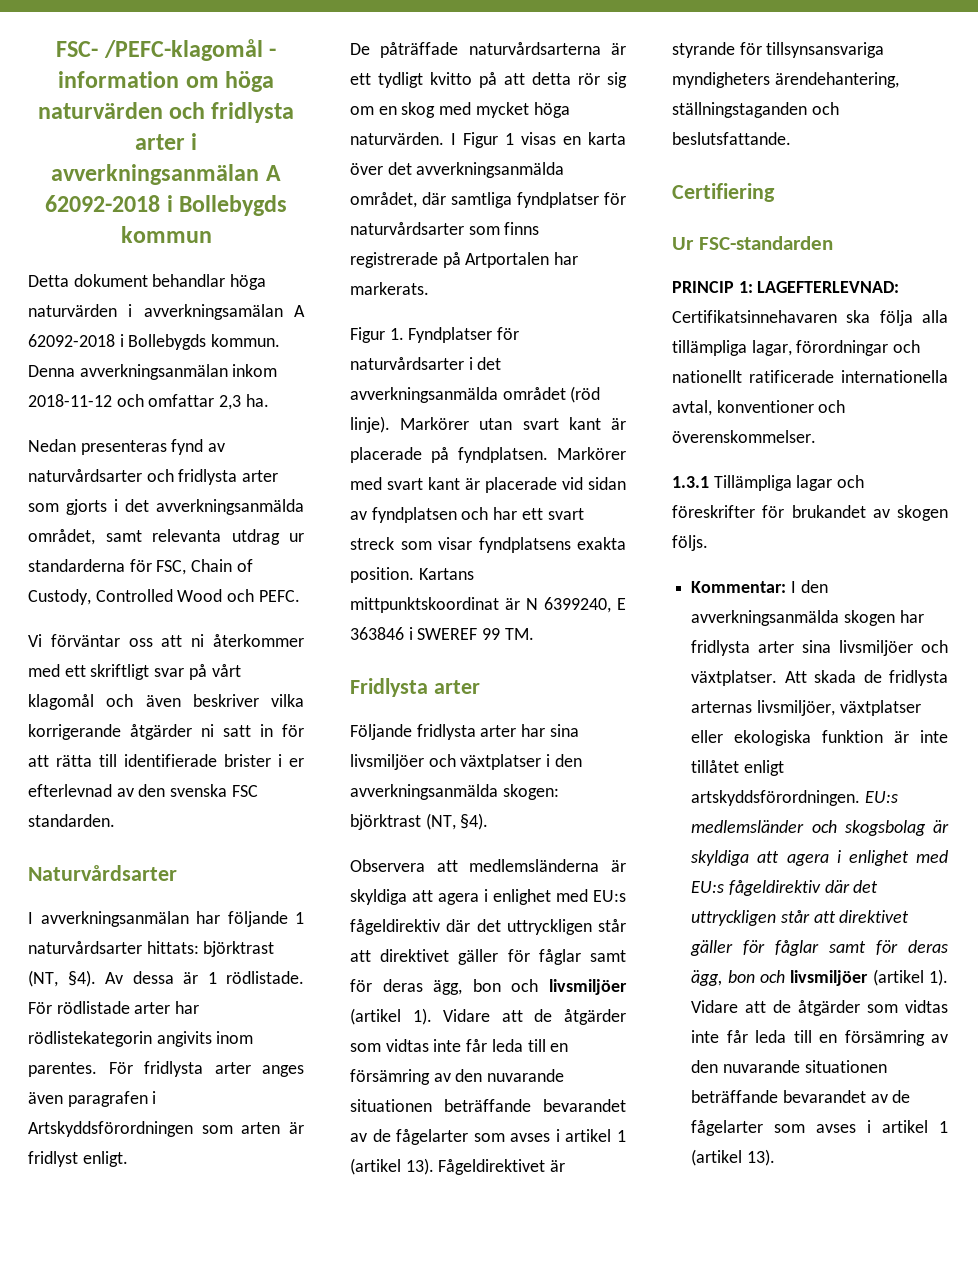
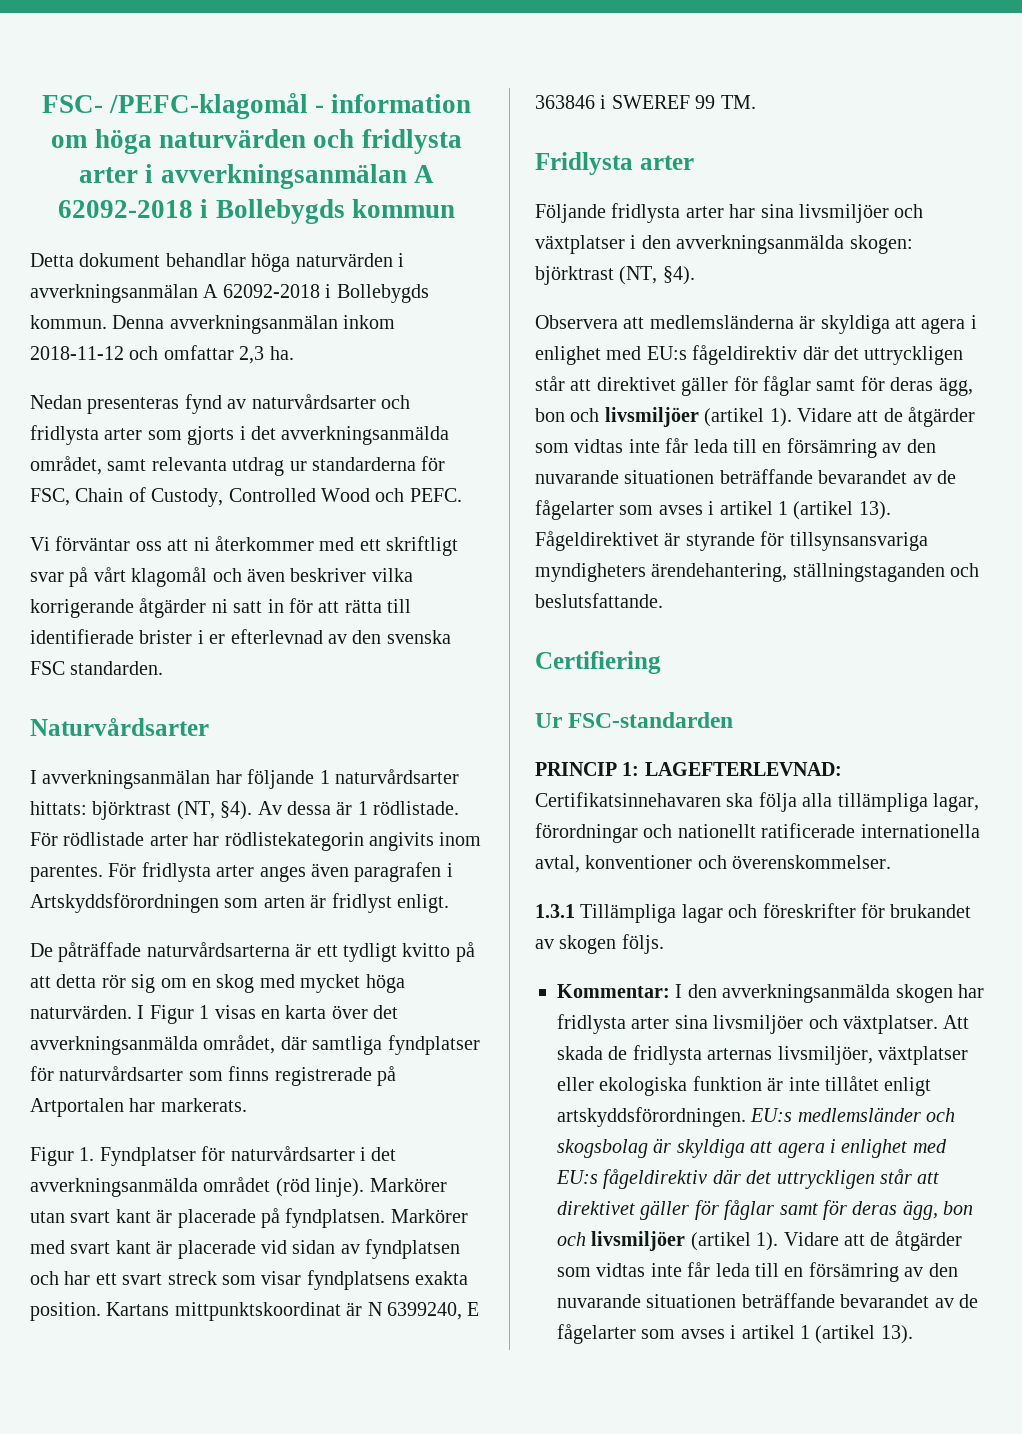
[143,304,283,320] avverkningsamälan -> [30,284,198,303] avverkningsanmälan

